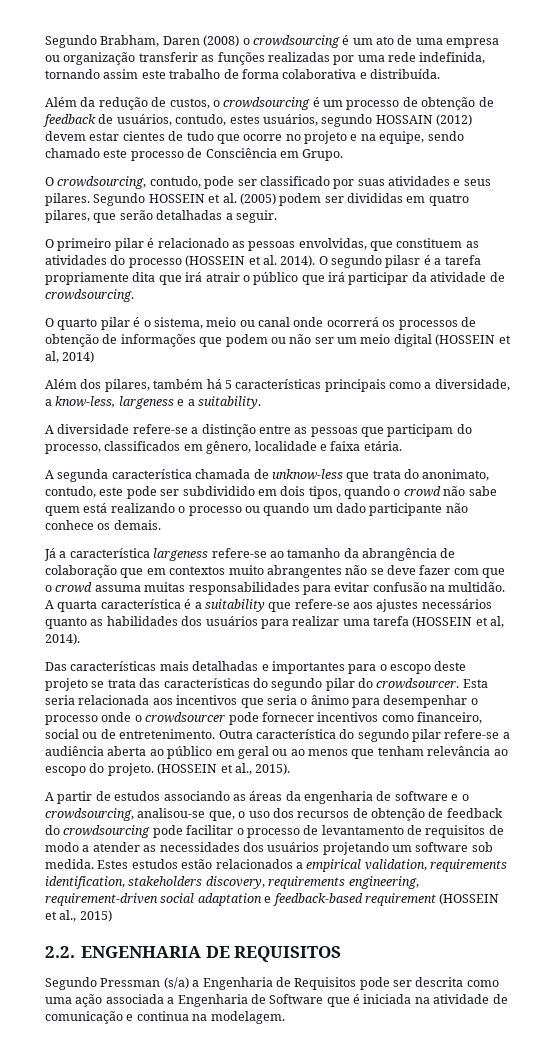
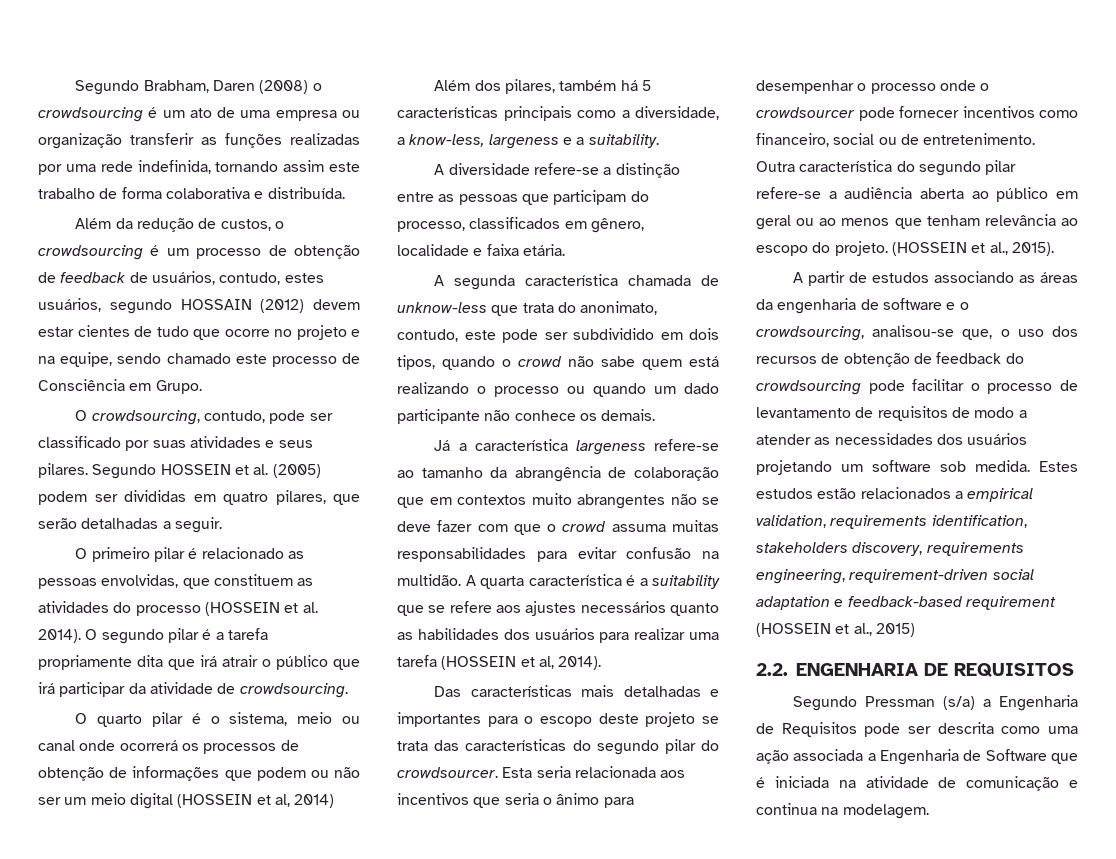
[385,255,421,268] pilasr -> [167,628,199,643] pilar
[294,599,350,609] refere-se -> [428,601,492,613] se refere

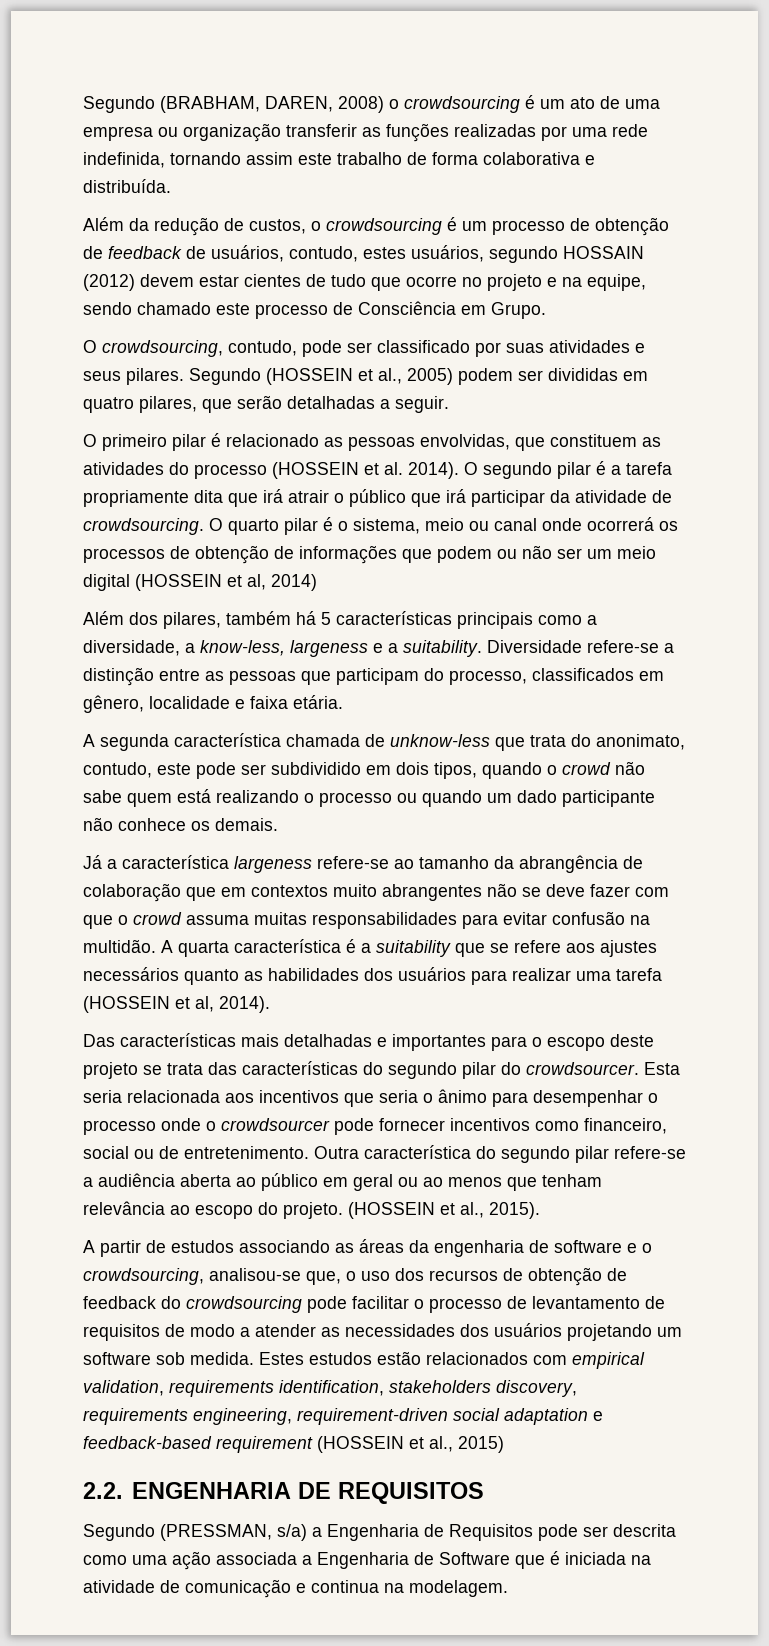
[75,80,309,95] Segundo Brabham, Daren (2008) -> [83,96,384,113] Segundo (BRABHAM, DAREN, 2008)
[160,464,321,478] HOSSEIN et al. (2005) -> [266,368,453,385] (HOSSEIN et al., 2005)
(348, 690) // -> (204, 526) none
[434,163,530,175] // A diversidade -> [487,640,582,653] Diversidade
[954,491,963,499] a -> [533,1355,567,1365] com
[865,696,976,710] Pressman (s/a) -> [160,1524,307,1541] (PRESSMAN, s/a)

